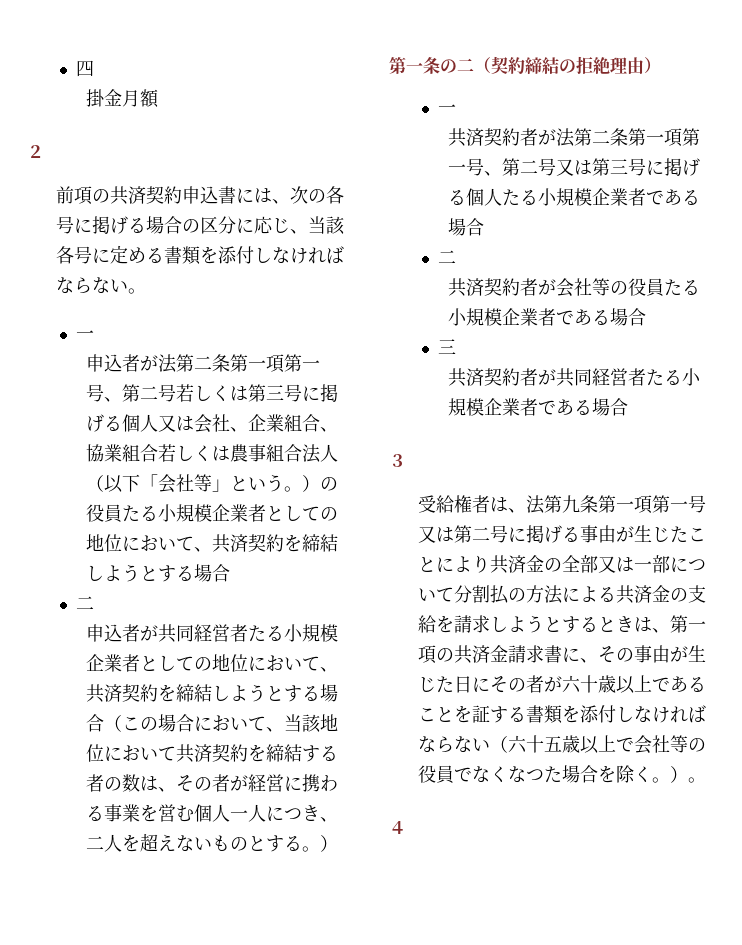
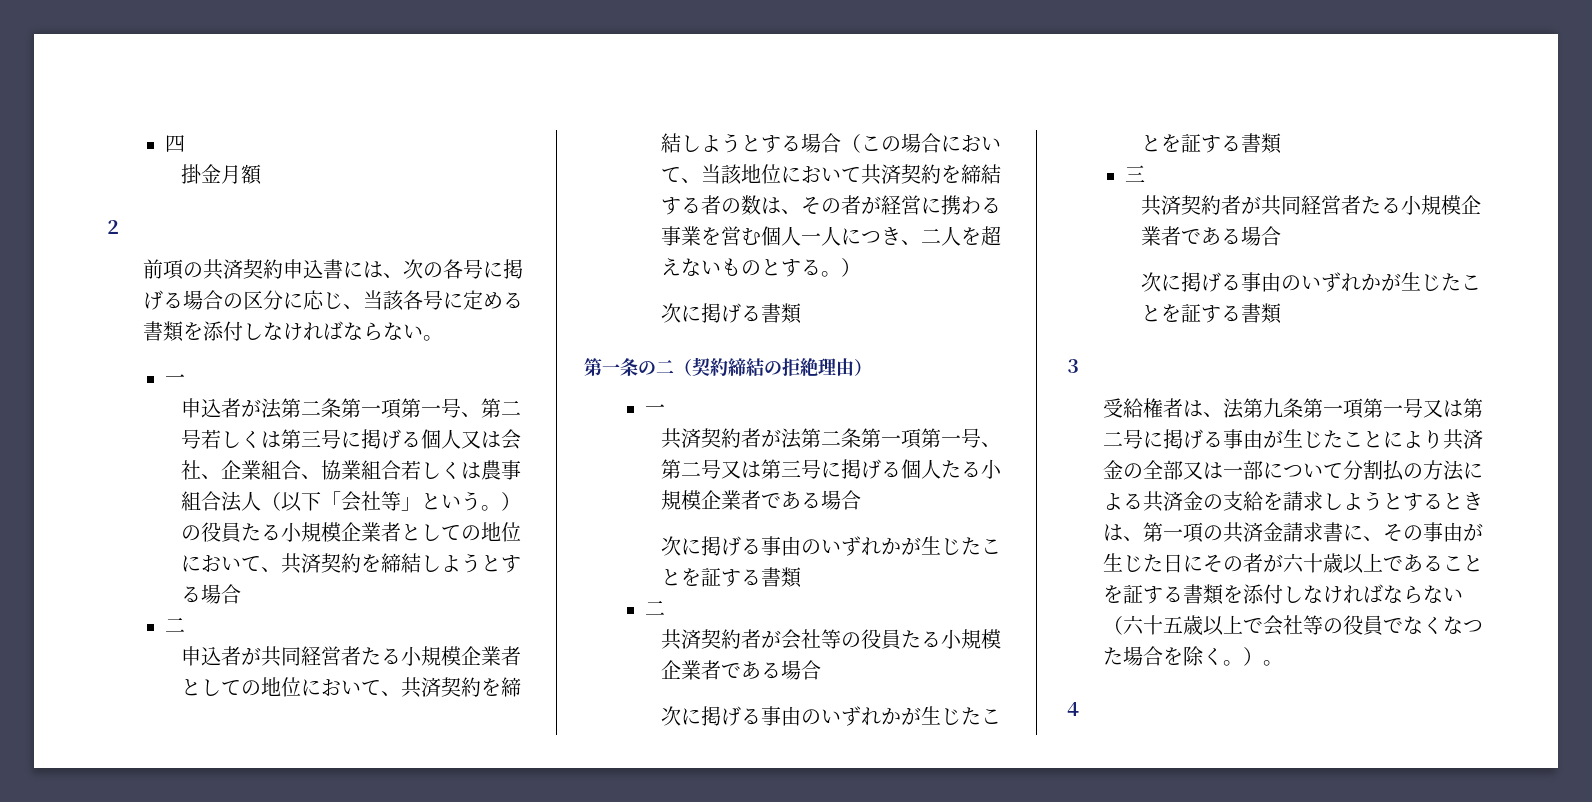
(338, 843) none -> [661,303,803,324] // 次に掲げる書類
(484, 227) none -> [661,536,1002,556] [661,567,803,588] // 次に掲げる事由のいずれかが生じたことを証する書類
(646, 317) none -> [661,706,1002,726] [1141,133,1283,154] // 次に掲げる事由のいずれかが生じたことを証する書類
(628, 407) none -> [1141,272,1482,292] [1141,303,1283,324] // 次に掲げる事由のいずれかが生じたことを証する書類

